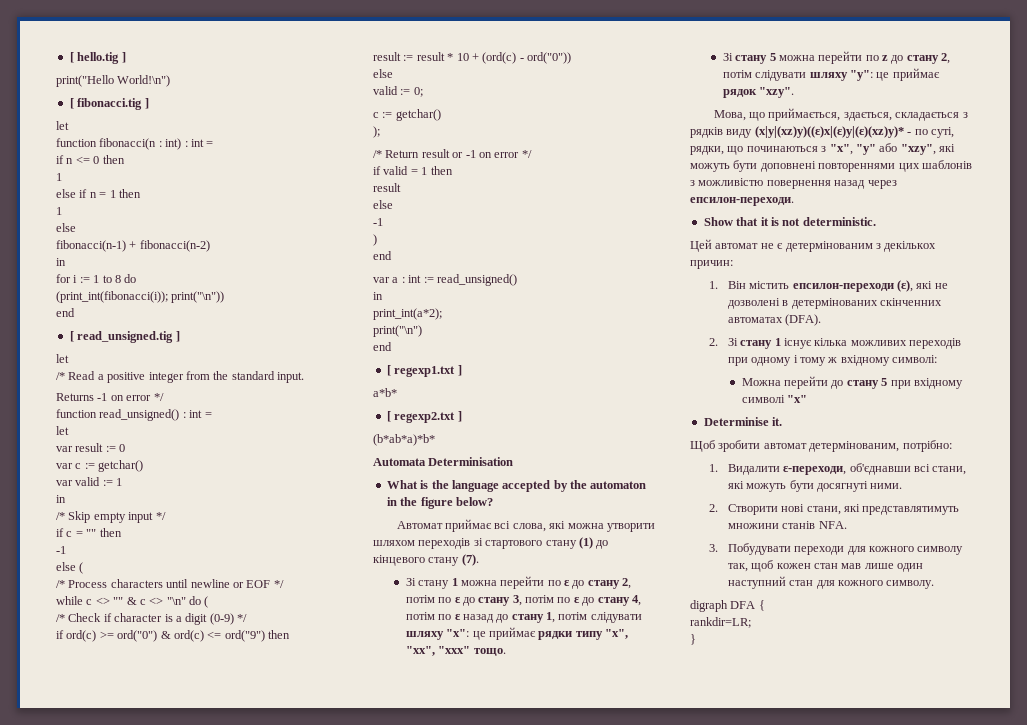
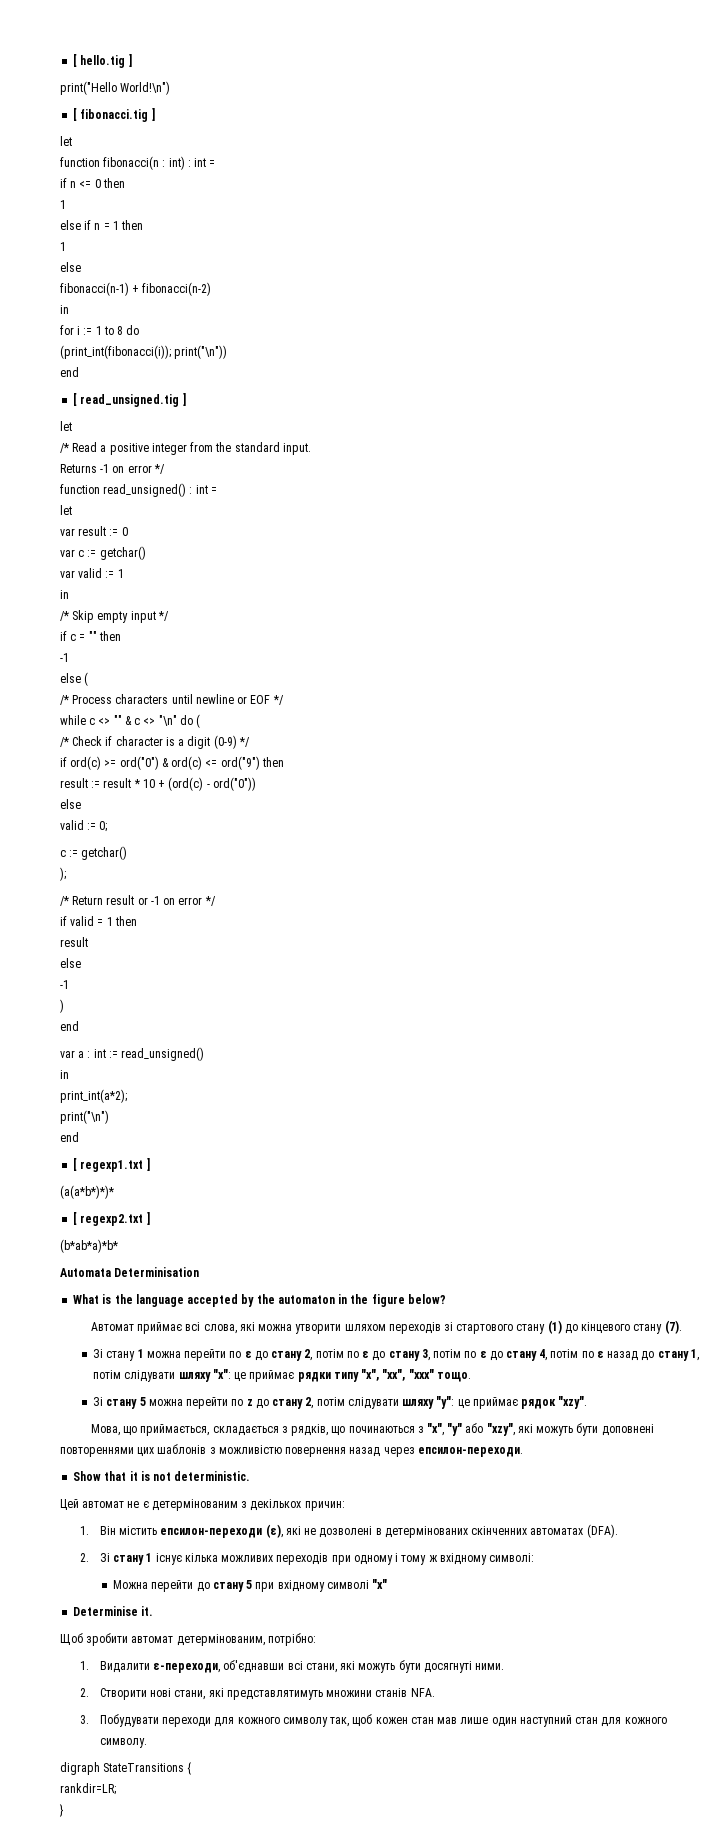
[373,388,397,397] a*b* -> [60,1185,114,1199] (a(a*b*)*)*
[843,112,892,121] здається, -> (210, 1430) none
[690,126,954,138] [690,146,724,155] рядків виду (x|y|(xz)y)((ε)x|(ε)y|(ε)(xz)y)* - по суті, рядки, -> [291,1424,329,1436] рядків,
[730,601,756,609] DFA -> [103,1763,185,1772] StateTransitions

